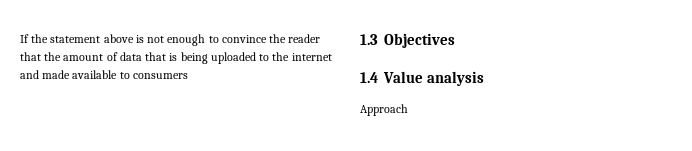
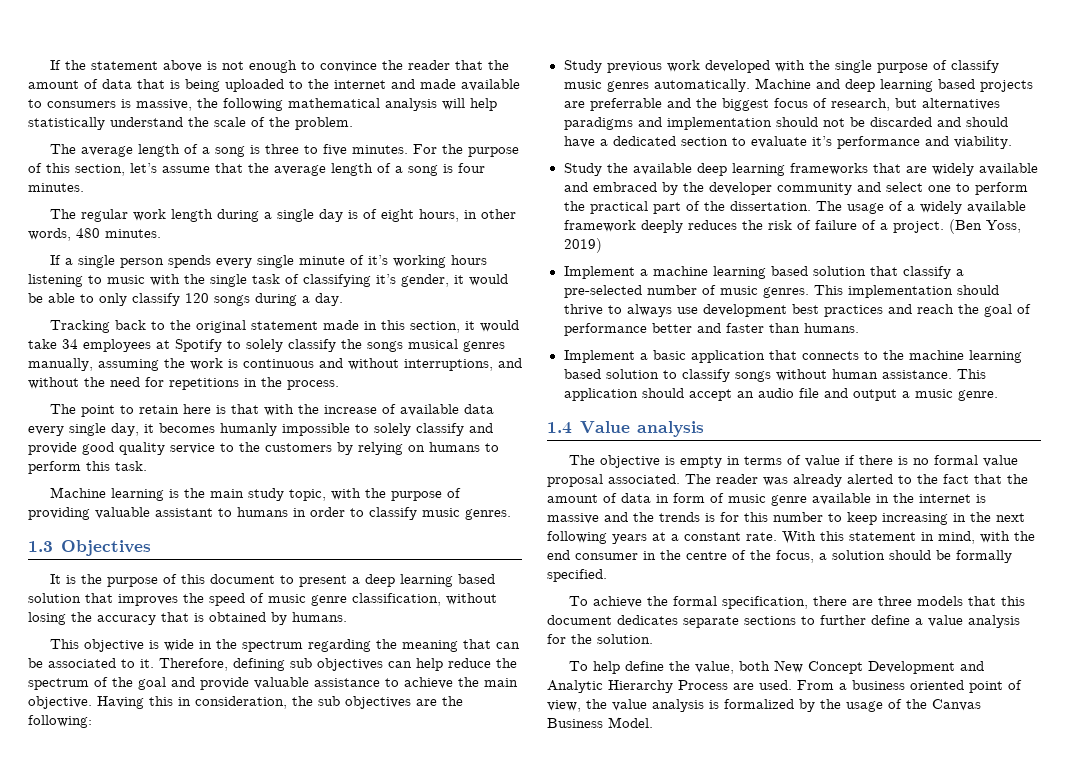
[360,33,455,48] [360,71,485,86] [360,104,408,116] // 1.3 Objectives // 1.4 Value analysis // Approach -> [121,98,497,111] [28,117,353,130] [49,144,519,157] [28,163,485,176] [28,183,84,192] [49,209,516,222] [28,228,161,241] [49,255,487,268] [28,274,508,287] [28,293,343,306] [49,320,519,333] [28,339,505,352] [28,358,522,371] [28,377,339,390] [49,404,494,417] [28,423,493,436] [28,442,499,455] [28,461,147,474] [49,487,461,501] [28,507,511,520] [28,540,151,556] [49,574,495,587] [28,593,497,606] [28,612,347,625] [49,639,520,652] [28,658,517,671] [28,677,518,690] [28,696,463,709] [28,715,92,728] [563,60,999,73] [563,78,1033,92] [563,98,1000,111] [563,117,1008,130] [563,136,1012,149] [563,163,1038,176] [563,182,1028,195] [563,201,1026,214] [563,219,1021,234] [563,238,602,253] [563,266,964,279] [563,285,999,298] [563,304,1031,317] [563,323,859,336] [563,350,1022,363] [563,369,986,382] [563,388,998,401] [547,421,704,437] [568,455,1018,468] [547,474,1028,487] [547,493,986,506] [547,512,1025,525] [547,531,1035,544] [547,550,1012,563] [547,569,607,582] [568,596,1025,609] [547,615,1020,628] [547,634,653,644] [568,660,984,674] [547,680,1022,693] [547,699,981,712] [547,717,653,728] is massive, the following mathematical analysis will help statistically understand the scale of the problem. // The average length of a song is three to five minutes. For the purpose of this section, let’s assume that the average length of a song is four minutes. // The regular work length during a single day is of eight hours, in other words, 480 minutes. // If a single person spends every single minute of it’s working hours listening to music with the single task of classifying it’s gender, it would be able to only classify 120 songs during a day. // Tracking back to the original statement made in this section, it would take 34 employees at Spotify to solely classify the songs musical genres manually, assuming the work is continuous and without interruptions, and without the need for repetitions in the process. // The point to retain here is that with the increase of available data every single day, it becomes humanly impossible to solely classify and provide good quality service to the customers by relying on humans to perform this task. // Machine learning is the main study topic, with the purpose of providing valuable assistant to humans in order to classify music genres. // 1.3 Objectives // It is the purpose of this document to present a deep learning based solution that improves the speed of music genre classification, without losing the accuracy that is obtained by humans. // This objective is wide in the spectrum regarding the meaning that can be associated to it. Therefore, defining sub objectives can help reduce the spectrum of the goal and provide valuable assistance to achieve the main objective. Having this in consideration, the sub objectives are the following: // Study previous work developed with the single purpose of classify music genres automatically. Machine and deep learning based projects are preferrable and the biggest focus of research, but alternatives paradigms and implementation should not be discarded and should have a dedicated section to evaluate it’s performance and viability. // Study the available deep learning frameworks that are widely available and embraced by the developer community and select one to perform the practical part of the dissertation. The usage of a widely available framework deeply reduces the risk of failure of a project. (Ben Yoss, 2019) // Implement a machine learning based solution that classify a pre-selected number of music genres. This implementation should thrive to always use development best practices and reach the goal of performance better and faster than humans. // Implement a basic application that connects to the machine learning based solution to classify songs without human assistance. This application should accept an audio file and output a music genre. // 1.4 Value analysis // The objective is empty in terms of value if there is no formal value proposal associated. The reader was already alerted to the fact that the amount of data in form of music genre available in the internet is massive and the trends is for this number to keep increasing in the next following years at a constant rate. With this statement in mind, with the end consumer in the centre of the focus, a solution should be formally specified. // To achieve the formal specification, there are three models that this document dedicates separate sections to further define a value analysis for the solution. // To help define the value, both New Concept Development and Analytic Hierarchy Process are used. From a business oriented point of view, the value analysis is formalized by the usage of the Canvas Business Model.

